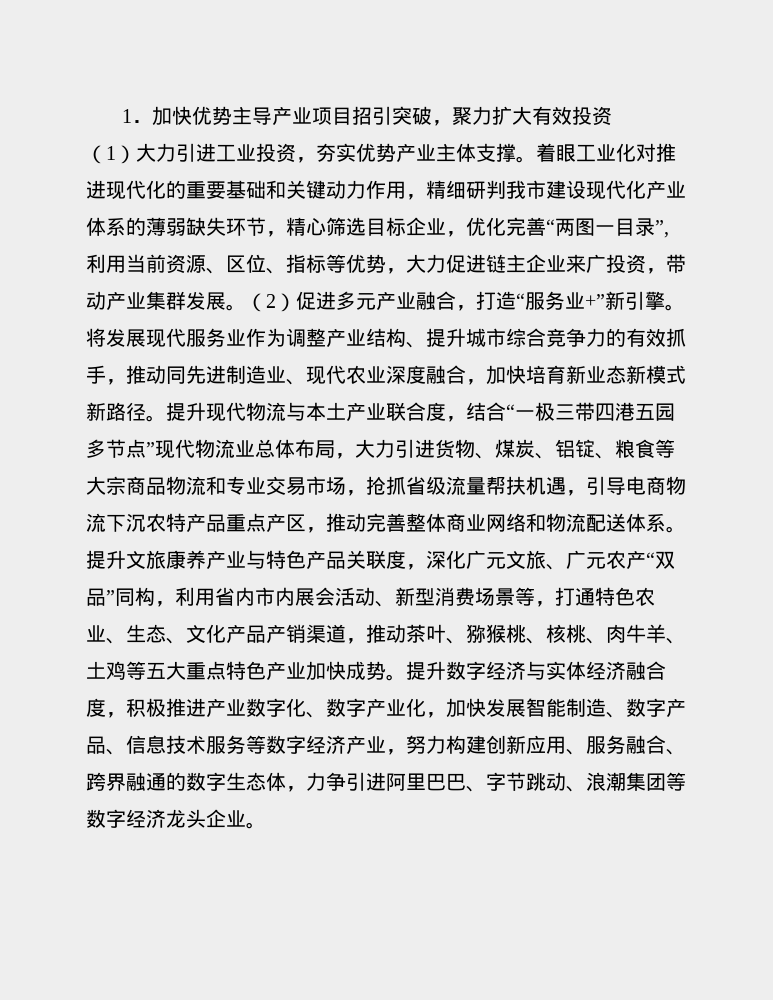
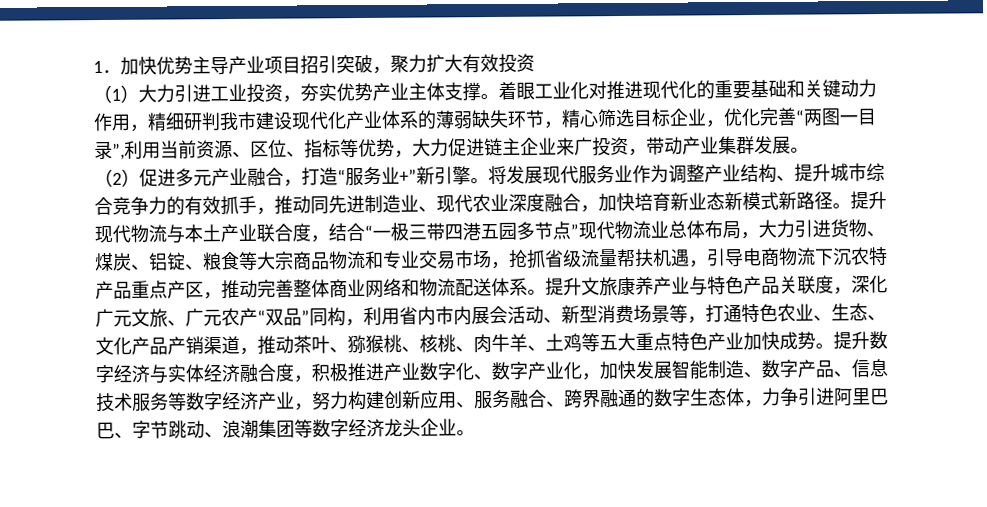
(246, 307) none -> (809, 150) //

